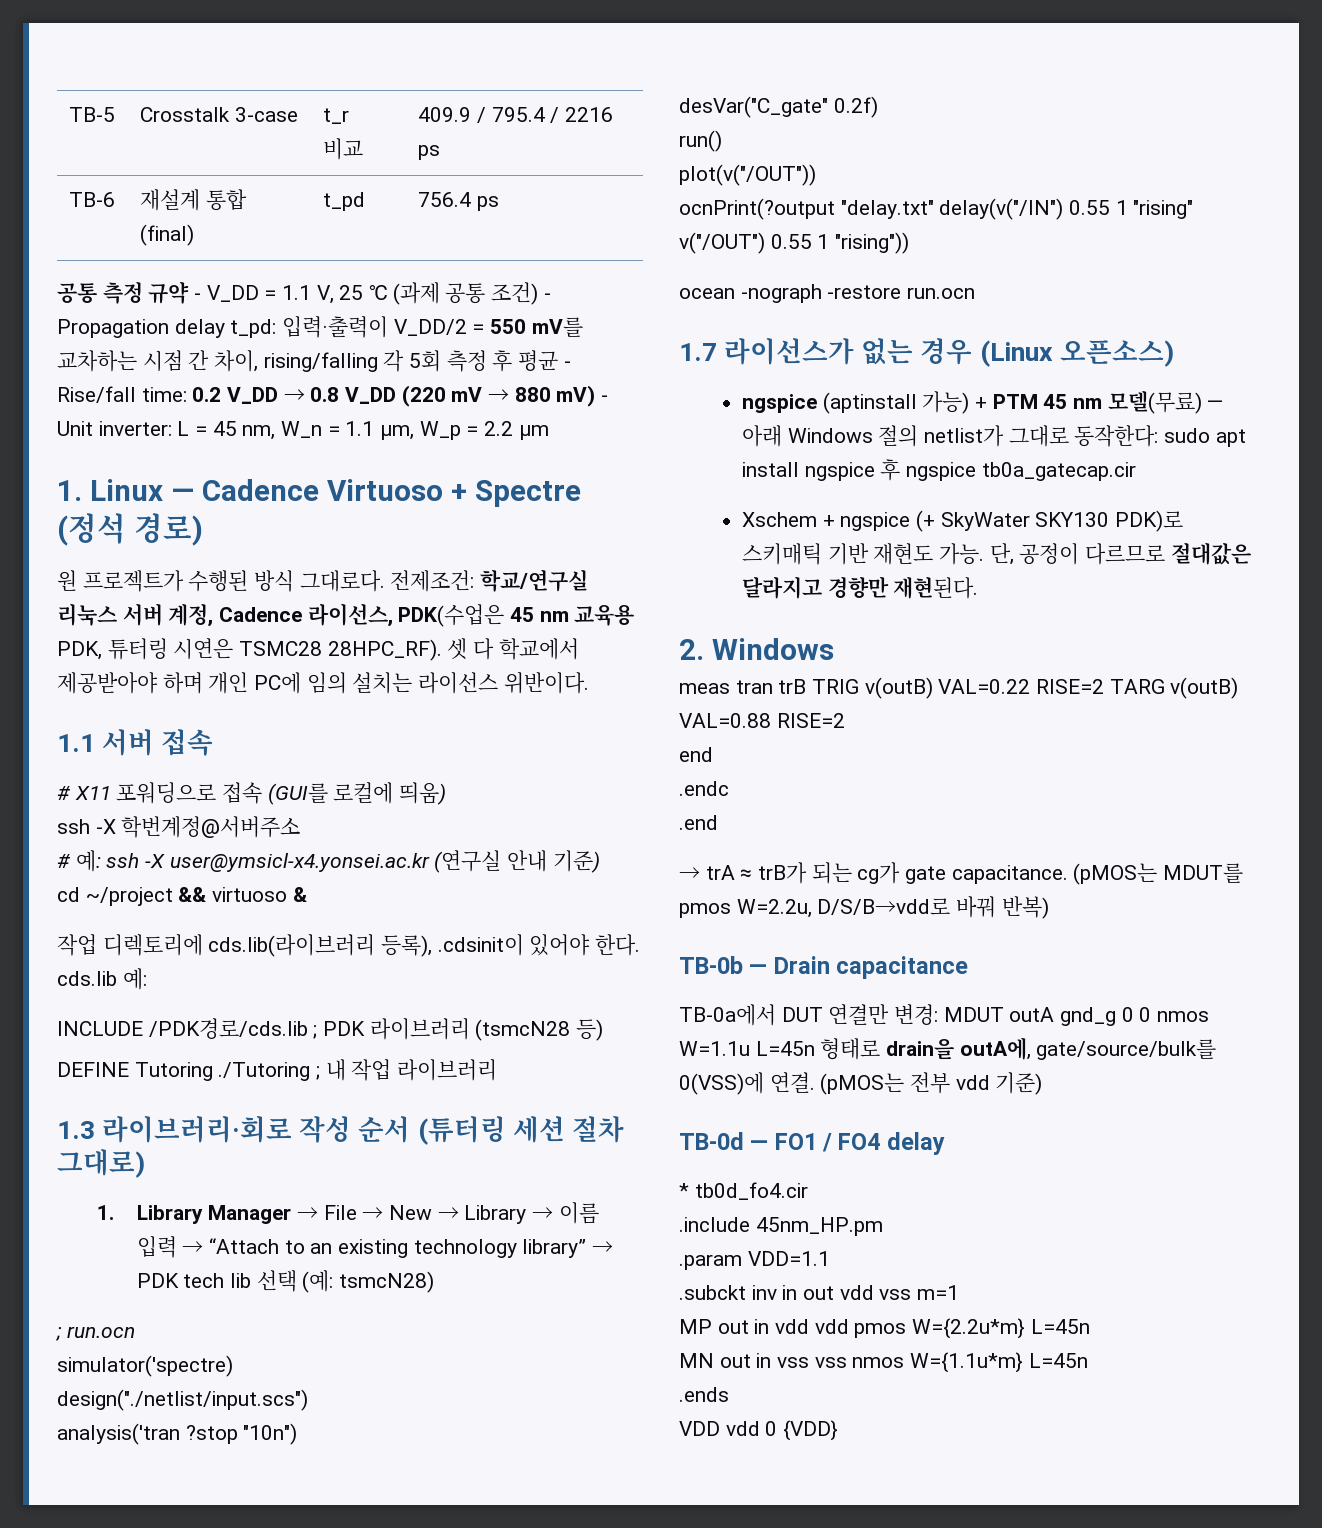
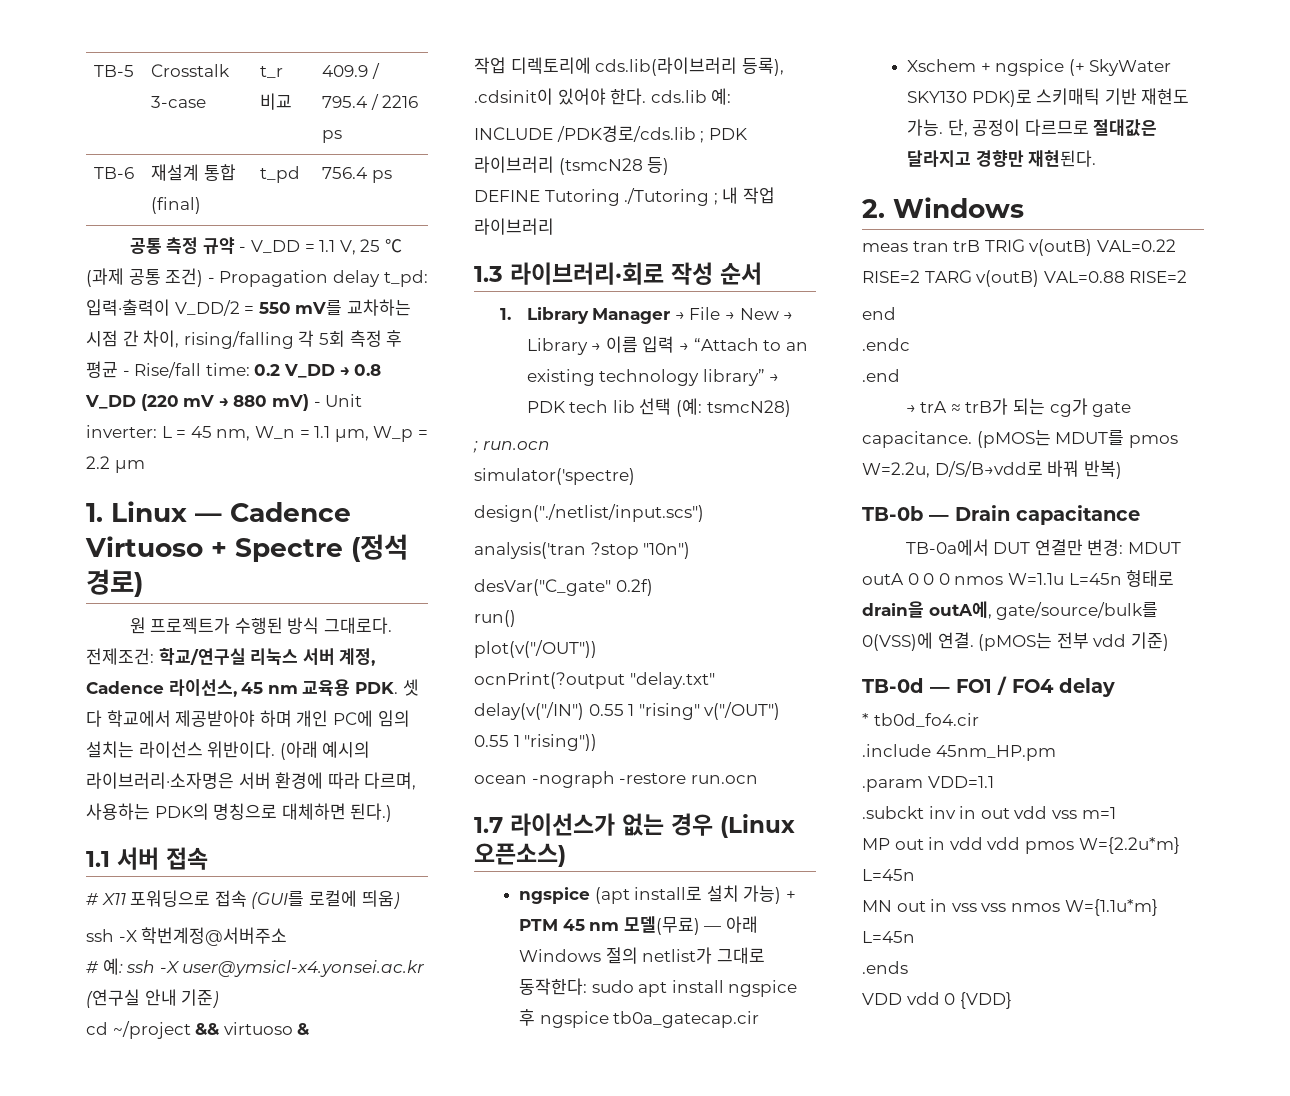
[398,604,505,627] PDK(수업은 -> (237, 688) none
[57,638,442,661] PDK, 튜터링 시연은 TSMC28 28HPC_RF). -> [354,682,398,694] PDK.
(589, 683) none -> [279,741,371,760] [86,772,417,790] [86,803,393,822] (아래 예시의 라이브러리·소자명은 서버 환경에 따라 다르며, 사용하는 PDK의 명칭으로 대체하면 된다.)
[417,1116,624,1145] [57,1149,145,1178] (튜터링 세션 절차 그대로) -> (762, 273) none
[822,392,917,414] (aptinstall -> [594,885,739,904] (apt install로 설치
[1060,1007,1117,1026] gnd_g -> [907,573,919,585] 0

